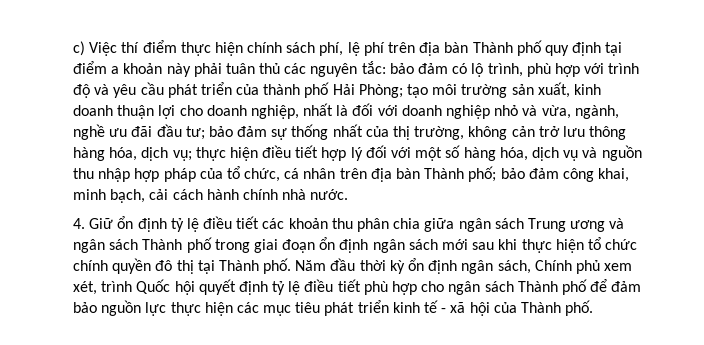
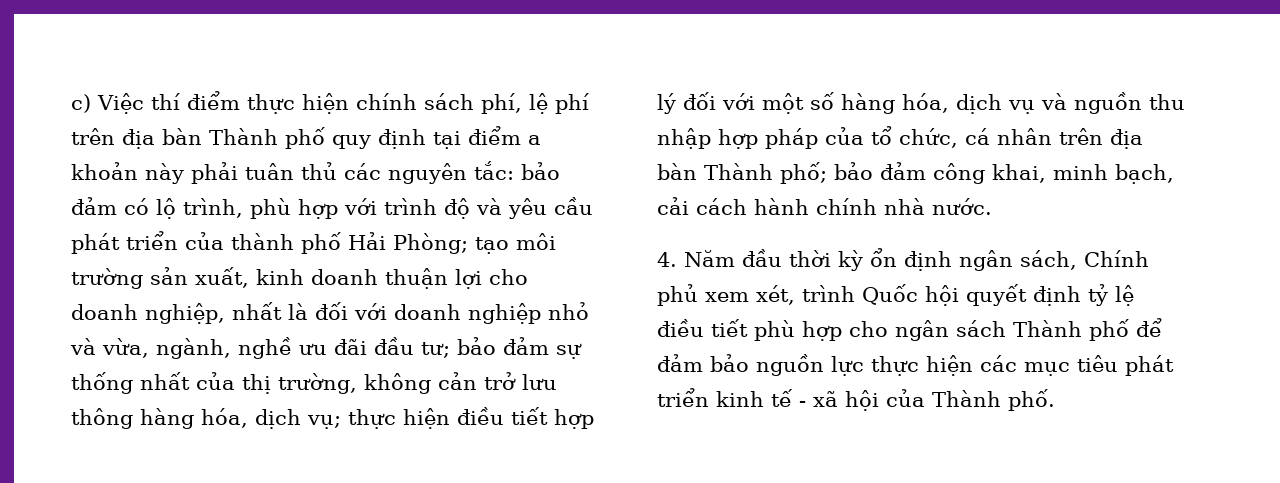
[89,216,625,232] [73,237,638,253] [73,258,292,274] Giữ ổn định tỷ lệ điều tiết các khoản thu phân chia giữa ngân sách Trung ương và ngân sách Thành phố trong giai đoạn ổn định ngân sách mới sau khi thực hiện tổ chức chính quyền đô thị tại Thành phố. -> (677, 259) none

